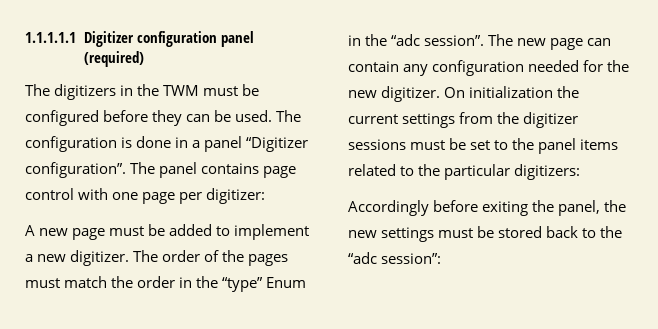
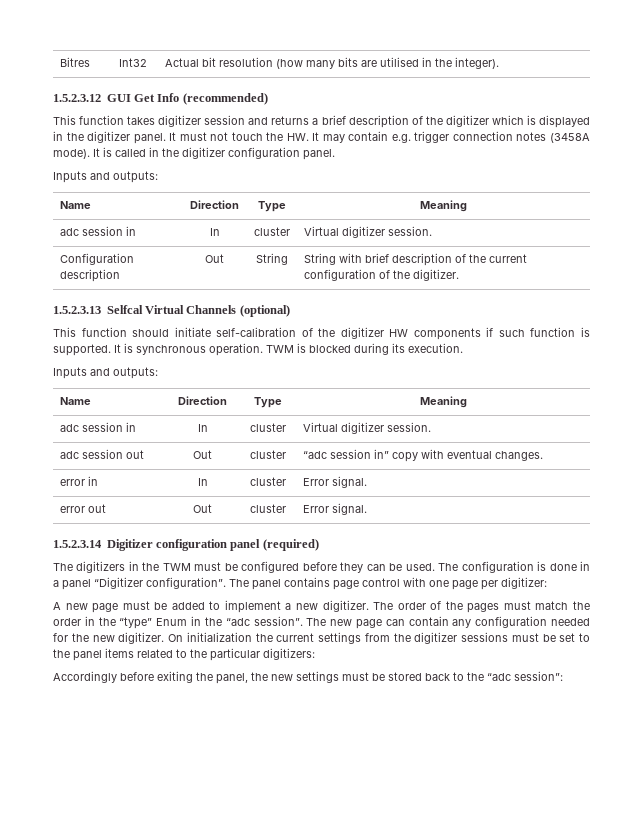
[25,32,76,43] 1.1.1.1.1 -> [60,57,91,67] [119,58,147,67] [165,57,500,69] [53,93,268,105] [53,115,590,128] [53,131,590,144] [53,147,335,160] [53,171,158,183] [60,201,92,209] [190,200,239,209] [258,201,286,212] [420,200,468,212] [60,226,137,236] [209,228,220,236] [254,227,290,236] [304,226,433,238] [60,253,135,265] [60,269,121,282] [205,254,224,263] [256,253,288,265] [304,253,528,266] [304,269,460,281] [53,305,290,317] [53,327,591,340] [53,343,463,356] [53,367,158,379] [60,397,92,405] [178,396,227,405] [253,397,282,408] [419,396,467,408] [60,422,137,432] [197,424,208,432] [249,423,286,432] [303,422,432,434] [60,449,145,459] [193,450,212,459] [249,450,286,459] [303,449,544,462] [60,476,99,486] [197,478,208,486] [249,477,286,486] [303,476,368,488] [60,504,107,513] [193,504,212,513] [249,504,286,513] [303,503,368,515] [53,540,102,548] Bitres | Int32 | Actual bit resolution (how many bits are utilised in the integer). // 1.5.2.3.12 GUI Get Info (recommended) // This function takes digitizer session and returns a brief description of the digitizer which is displayed in the digitizer panel. It must not touch the HW. It may contain e.g. trigger connection notes (3458A mode). It is called in the digitizer configuration panel. // Inputs and outputs: // Name | Direction | Type | Meaning // adc session in | In | cluster | Virtual digitizer session. // Configuration description | Out | String | String with brief description of the current configuration of the digitizer. // 1.5.2.3.13 Selfcal Virtual Channels (optional) // This function should initiate self-calibration of the digitizer HW components if such function is supported. It is synchronous operation. TWM is blocked during its execution. // Inputs and outputs: // Name | Direction | Type | Meaning // adc session in | In | cluster | Virtual digitizer session. // adc session out | Out | cluster | “adc session in” copy with eventual changes. // error in | In | cluster | Error signal. // error out | Out | cluster | Error signal. // 1.5.2.3.14

